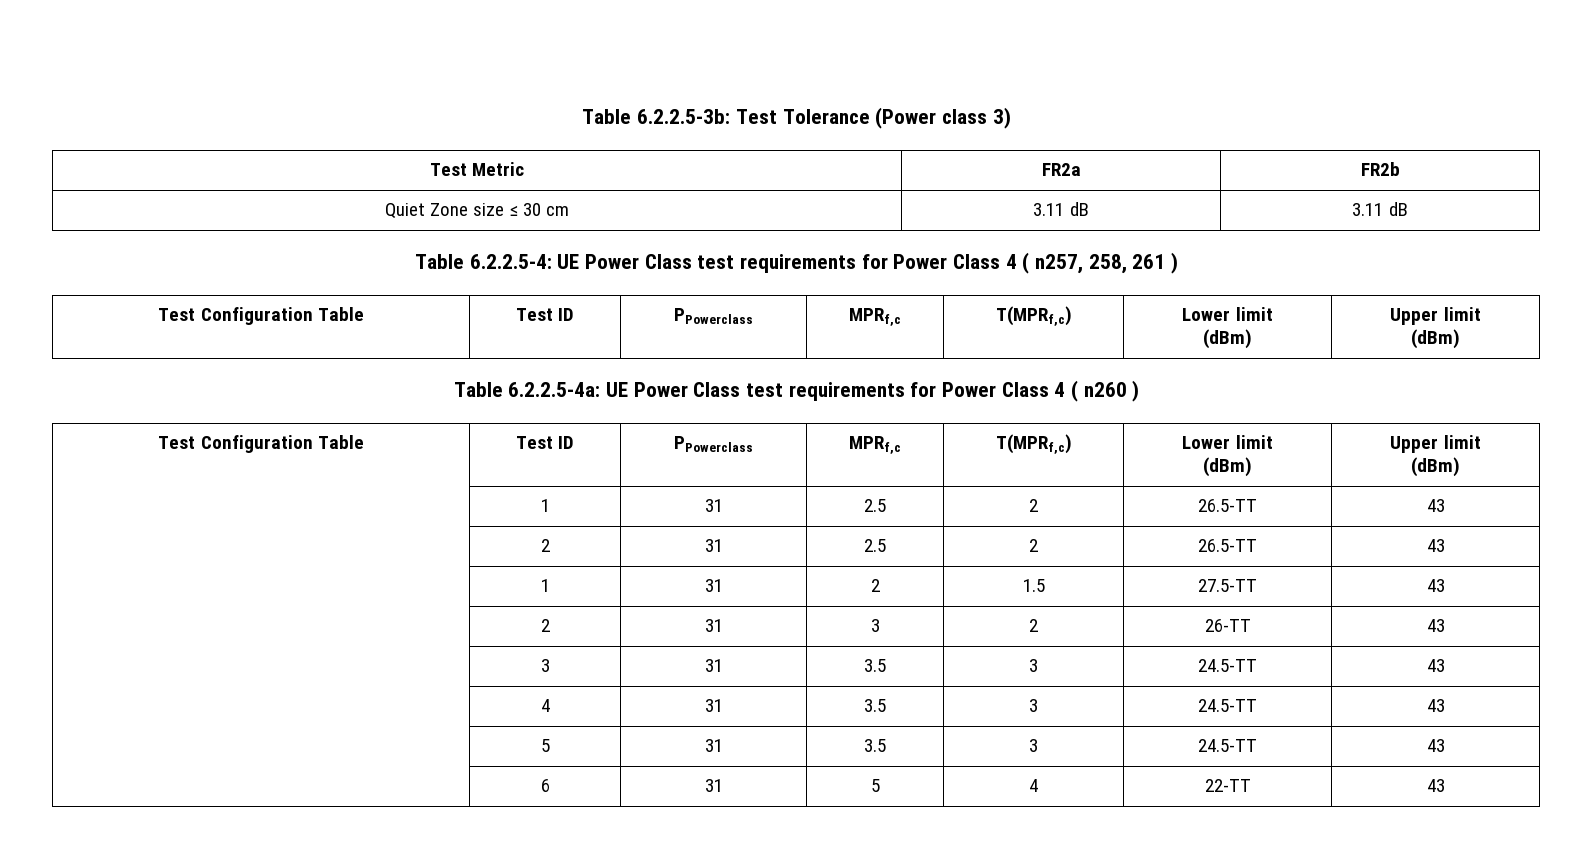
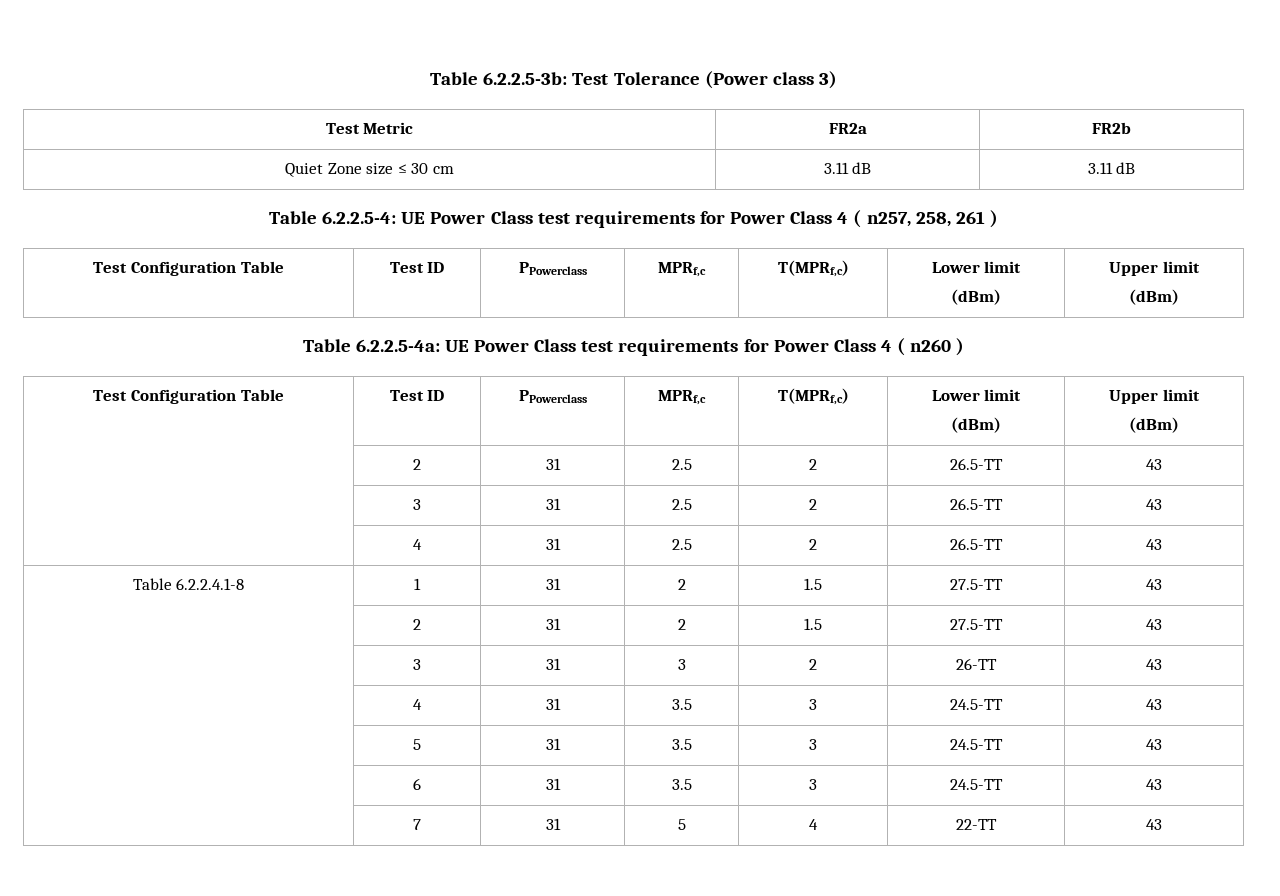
[540,499,550,512] [704,499,723,512] [864,499,886,512] [1029,499,1038,512] [1198,499,1257,512] [1426,499,1445,512] [540,539,550,552] [704,539,723,552] [864,539,886,552] [1029,539,1038,552] [1198,539,1257,552] [1426,539,1445,552] 1 | 31 | 2.5 | 2 | 26.5-TT | 43 // | 2 | 31 | 2.5 | 2 | 26.5-TT | 43 // -> [413,459,421,470] [545,458,561,470] [671,459,692,470] [808,459,817,470] [949,458,1003,470] [1146,459,1162,470] [413,499,421,510] [545,498,561,510] [671,499,692,510] [808,499,817,510] [949,498,1003,510] [1146,499,1162,510] [413,539,422,550] [545,538,561,550] [671,539,692,550] [808,539,817,550] [949,538,1003,550] [1146,539,1162,550] [132,578,245,590] 2 | 31 | 2.5 | 2 | 26.5-TT | 43 // | 3 | 31 | 2.5 | 2 | 26.5-TT | 43 // | 4 | 31 | 2.5 | 2 | 26.5-TT | 43 // Table 6.2.2.4.1-8
[870,619,880,632] [1029,619,1038,632] [1204,619,1251,632] [1426,619,1445,632] [540,659,550,672] [704,659,723,672] [864,659,886,672] [1029,659,1038,672] [1198,659,1257,672] | 3 | 2 | 26-TT | 43 // | 3 | 31 | 3.5 | 3 | 24.5-TT -> [677,619,686,630] [803,618,822,630] [949,619,1003,630] [1146,619,1162,630] [413,659,421,670] [545,658,561,670] [677,659,686,670] [808,659,817,670] [955,658,997,670] | 2 | 1.5 | 27.5-TT | 43 // | 3 | 31 | 3 | 2 | 26-TT
(723, 785) none -> [671,779,692,790] [808,779,817,790] [949,779,1003,790] [1146,779,1162,790] [413,819,421,830] [545,818,561,830] | 3.5 | 3 | 24.5-TT | 43 // | 7 | 31

